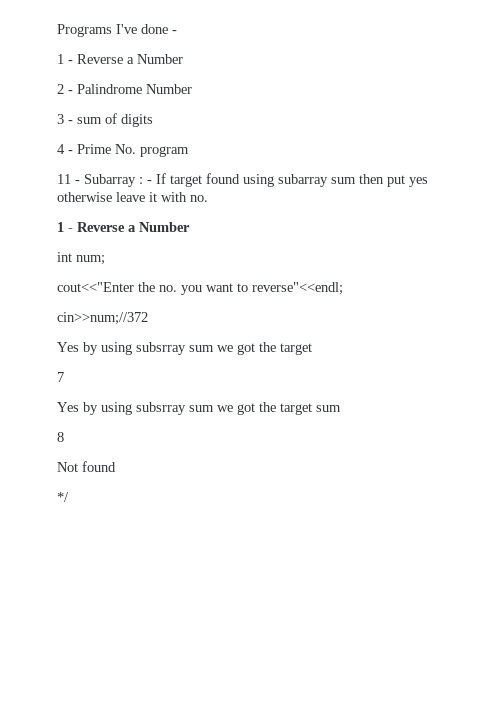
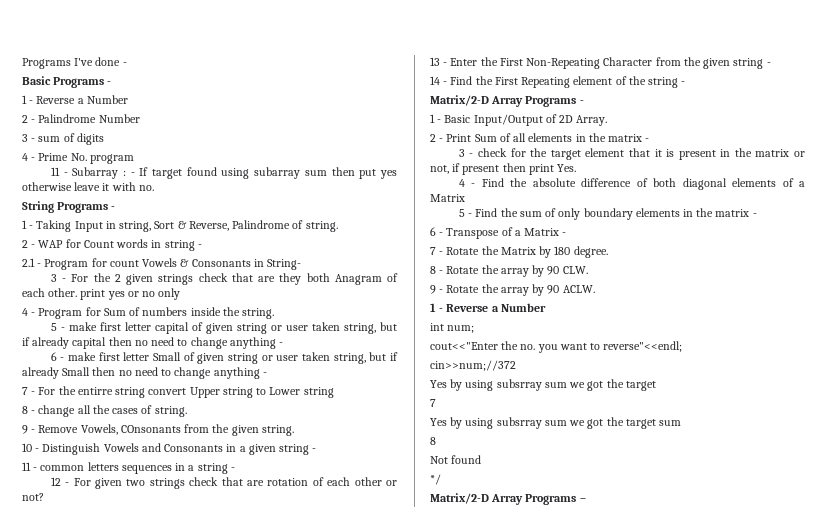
(177, 32) none -> [22,76,112,88] // Basic Programs -
(208, 198) none -> [22,201,116,213] [22,220,338,232] [22,239,202,251] [22,258,302,270] [50,273,398,285] [22,288,181,300] [22,307,275,319] [50,322,397,334] [22,337,284,349] [50,352,398,364] [22,367,267,379] [22,386,334,398] [22,405,187,417] [22,424,294,436] [22,443,317,455] [22,462,235,474] [50,477,398,489] [22,493,44,501] [430,57,771,69] [430,76,686,88] [430,95,584,107] [430,114,608,126] [430,133,650,142] [458,148,805,160] [430,163,577,175] [458,178,805,190] [430,194,465,202] [458,208,757,220] [430,227,567,239] [430,246,608,258] [430,265,588,277] [430,284,595,296] // String Programs - // 1 - Taking Input in string, Sort & Reverse, Palindrome of string. // 2 - WAP for Count words in string - // 2.1 - Program for count Vowels & Consonants in String- // 3 - For the 2 given strings check that are they both Anagram of each other. print yes or no only // 4 - Program for Sum of numbers inside the string. // 5 - make first letter capital of given string or user taken string, but if already capital then no need to change anything - // 6 - make first letter Small of given string or user taken string, but if already Small then no need to change anything - // 7 - For the entirre string convert Upper string to Lower string // 8 - change all the cases of string. // 9 - Remove Vowels, COnsonants from the given string. // 10 - Distinguish Vowels and Consonants in a given string - // 11 - common letters sequences in a string - // 12 - For given two strings check that are rotation of each other or not? // 13 - Enter the First Non-Repeating Character from the given string - // 14 - Find the First Repeating element of the string - // Matrix/2-D Array Programs - // 1 - Basic Input/Output of 2D Array. // 2 - Print Sum of all elements in the matrix - // 3 - check for the target element that it is present in the matrix or not, if present then print Yes. // 4 - Find the absolute difference of both diagonal elements of a Matrix // 5 - Find the sum of only boundary elements in the matrix - // 6 - Transpose of a Matrix - // 7 - Rotate the Matrix by 180 degree. // 8 - Rotate the array by 90 CLW. // 9 - Rotate the array by 90 ACLW.
(69, 497) none -> [430,493,586,505] // Matrix/2-D Array Programs –

